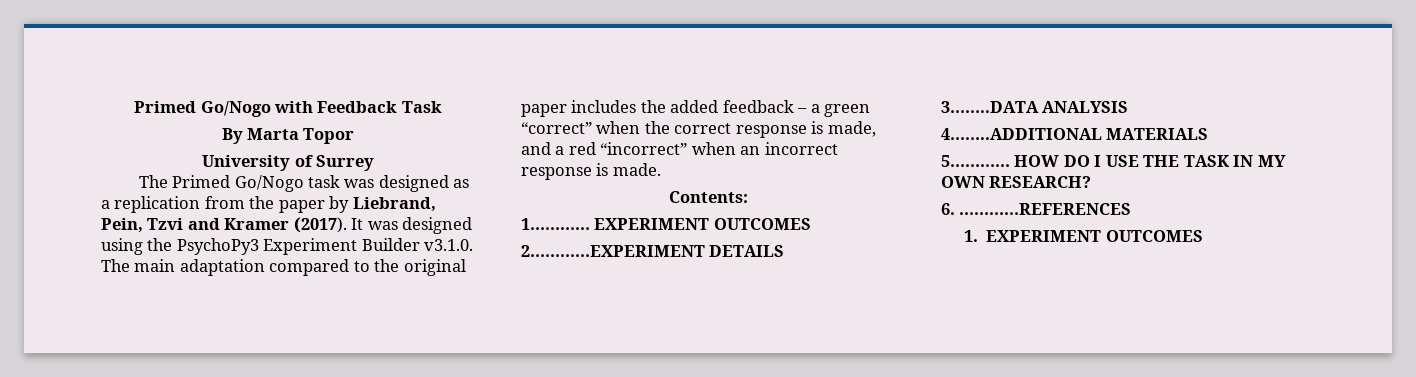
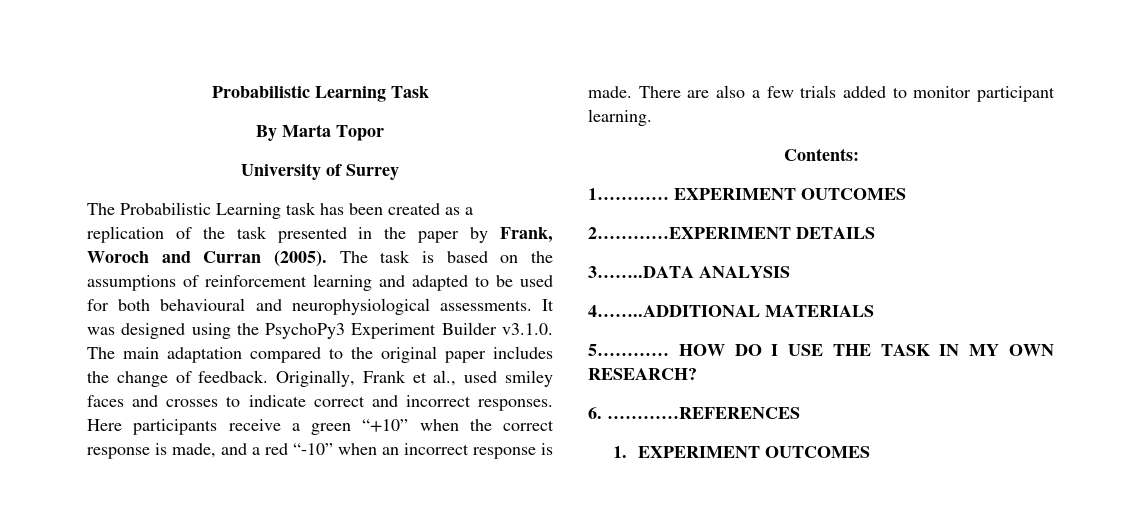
[134,101,398,117] Primed Go/Nogo with Feedback -> [211,85,386,102] Probabilistic Learning
[172,175,470,192] [101,196,436,213] [101,217,347,233] Primed Go/Nogo task was designed as a replication from the paper by Liebrand, Pein, Tzvi and Kramer (2017). -> [120,202,473,219] [87,226,554,243] [87,250,553,267] [87,274,553,291] [87,298,532,315] Probabilistic Learning task has been created as a replication of the task presented in the paper by Frank, Woroch and Curran (2005). The task is based on the assumptions of reinforcement learning and adapted to be used for both behavioural and neurophysiological assessments.
[670,100,808,113] added feedback – -> [116,370,553,387] [87,395,553,411] [87,419,281,435] change of feedback. Originally, Frank et al., used smiley faces and crosses to indicate correct and incorrect responses. Here participants receive
[521,122,592,134] “correct” -> [362,419,409,432] “+10”
[600,142,688,155] “incorrect” -> [293,443,333,455] “-10”
(661, 169) none -> [638,85,1055,102] [588,109,652,126] There are also a few trials added to monitor participant learning.

